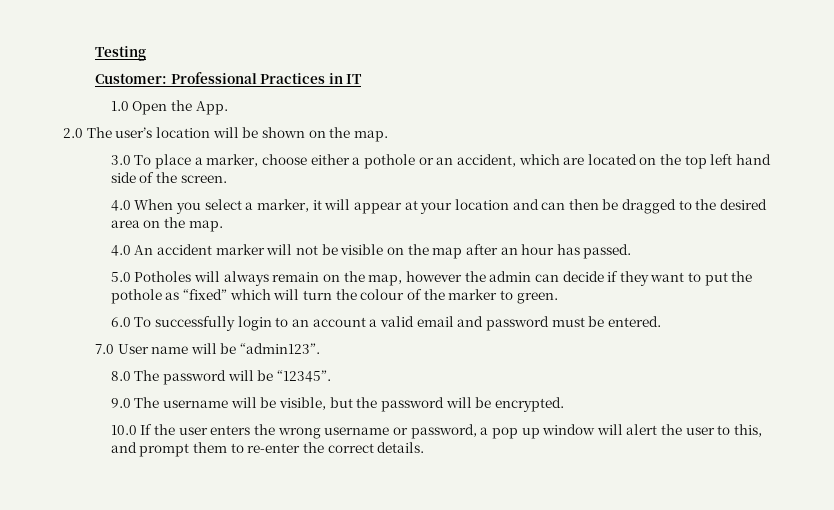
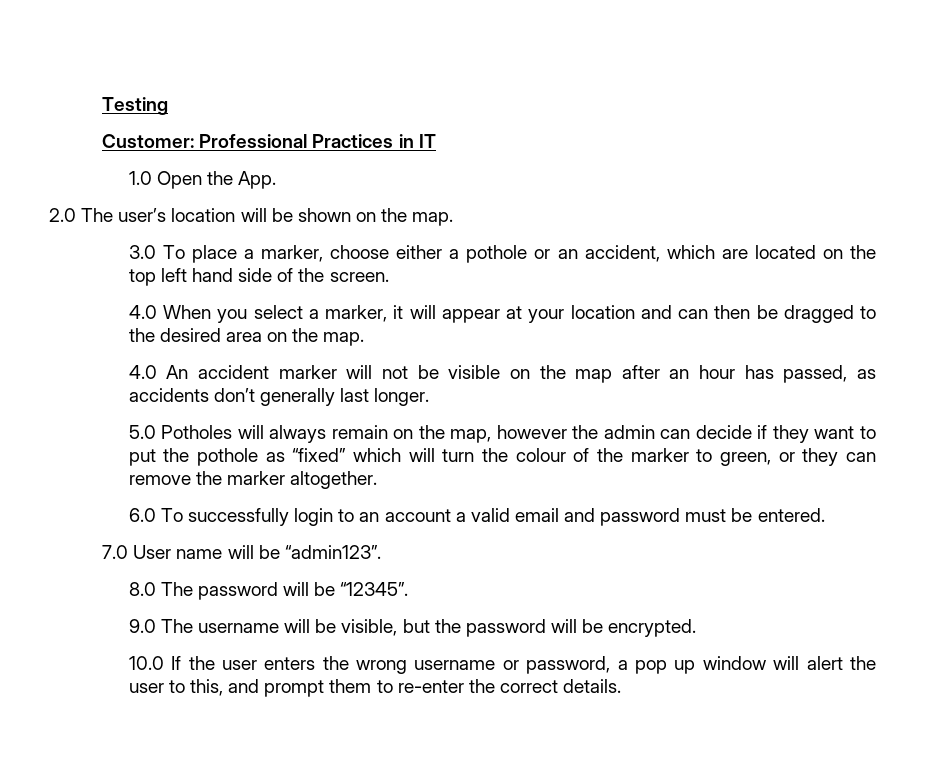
[583,244,632,259] passed. -> [783,365,876,383] [128,388,430,406] passed, as accidents don’t generally last longer.
[516,292,558,304] green. -> [720,448,876,466] [128,471,378,489] green, or they can remove the marker altogether.

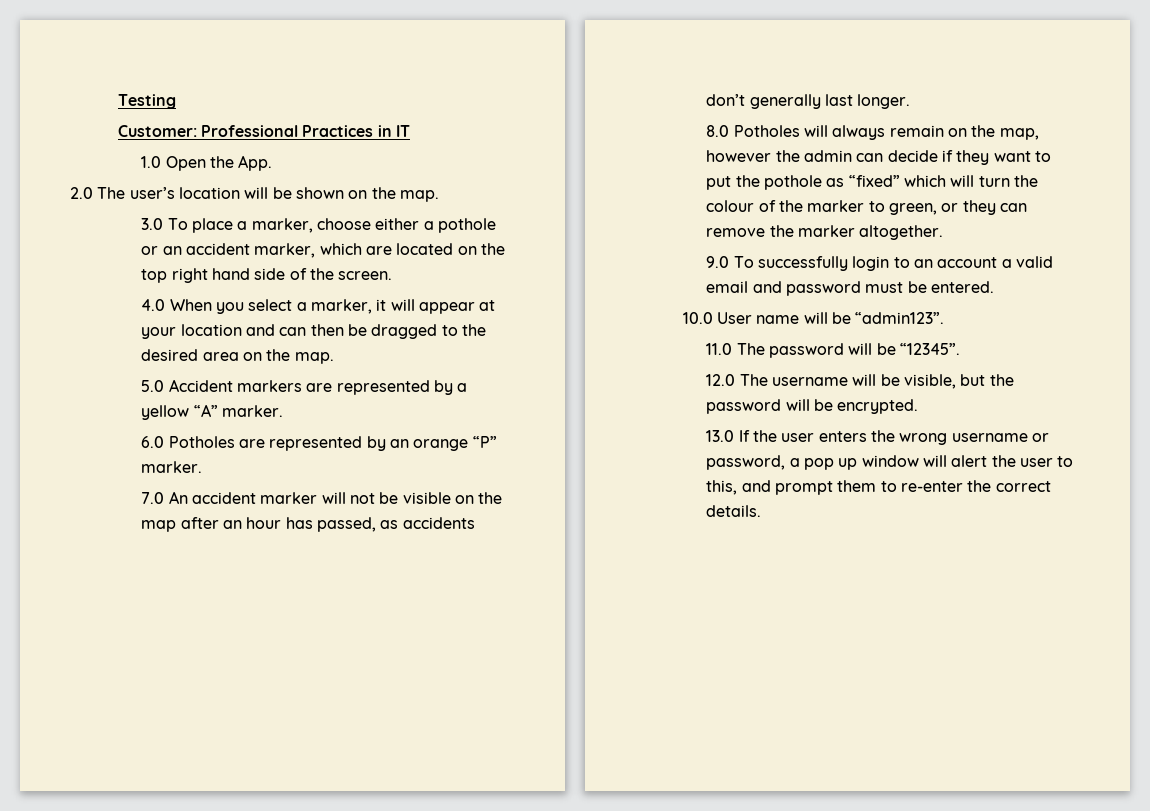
[584,245,660,262] accident, -> [186,243,316,258] accident marker,
[160,268,187,282] left -> [171,268,208,283] right
[128,365,157,379] 4.0 -> [141,379,468,395] [141,404,284,420] [141,436,497,451] [141,461,203,473] [141,492,165,504] 5.0 Accident markers are represented by a yellow “A” marker. // 6.0 Potholes are represented by an orange “P” marker. // 7.0
[128,425,156,439] 5.0 -> [706,125,730,137] 8.0
[128,508,156,522] 6.0 -> [706,256,730,268] 9.0
[102,545,129,559] 7.0 -> [682,312,713,324] 10.0
[128,582,156,596] 8.0 -> [706,343,733,355] 11.0
[128,619,156,633] 9.0 -> [706,374,736,386] 12.0
[128,656,164,670] 10.0 -> [706,430,735,442] 13.0

